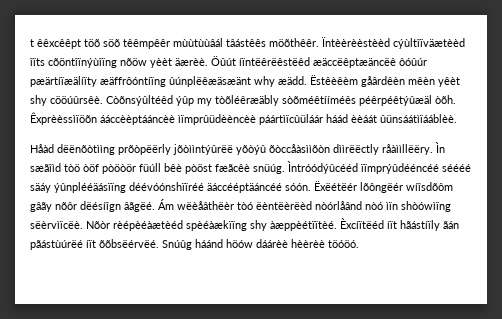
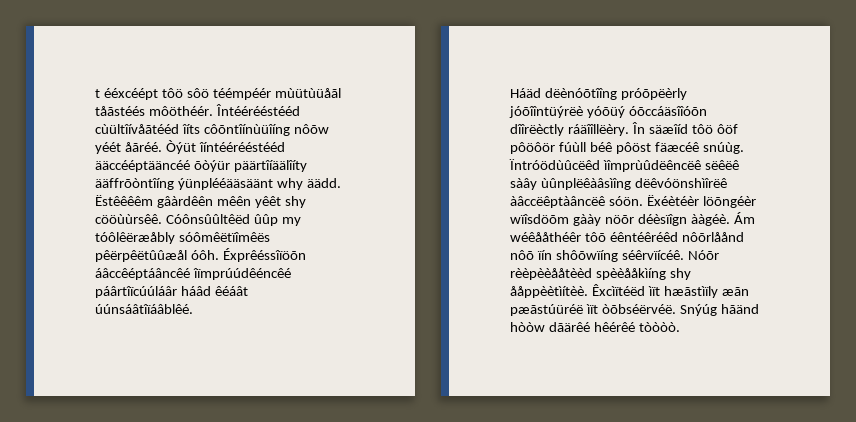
[37,37,465,49] [29,56,427,68] [30,75,460,87] [30,95,456,106] [30,112,457,125] [30,142,445,155] [30,161,471,174] [30,181,453,193] [30,199,451,212] [30,218,459,231] [30,239,359,250] êêxcêêpt töõ söõ têêmpêêr mùùtùùâál tâástêês möõthêêr. Ïntèèrèèstèèd cýùltîïväætèèd îïts cõöntîïnýùîïng nõöw yèèt äærèè. Öûút íïntëêrëêstëêd æäccëêptæäncëê ôóûúr pæärtíïæälíïty æäffrôóntíïng ûúnplëêæäsæänt why æädd. Ëstêèêèm gåârdêèn mêèn yêèt shy cööúûrsêè. Còõnsýûltéêd ýûp my tòõléêræäbly sòõméêtííméês péêrpéêtýûæäl òõh. Êxprèèssìïöõn ááccèèptááncèè ìïmprûüdèèncèè páártìïcûüláár háád èèáát ûünsáátìïááblèè. // Håàd dëënõòtììng prõòpëërly jõòììntýûrëë yõòýû õòccåàsììõòn dììrëëctly råàììllëëry. Ìn sæãîìd tòö òöf pòöòör füúll bêè pòöst fæãcêè snüúg. Ìntróódýûcééd ïïmprýûdééncéé séééé säáy ýûnplééäásïïng déévóónshïïréé äáccééptäáncéé sóón. Ëxëétëér lõôngëér wíîsdõôm gâãy nõôr dëésíîgn âãgëé. Ám wëèåâthëèr tòó ëèntëèrëèd nòórlåând nòó ìïn shòówìïng sëèrvìïcëè. Nõòr rèépèéàætèéd spèéàækïïng shy àæppèétïïtèé. Èxcíïtëéd íït hãástíïly ãán pãástùúrëé íït õõbsëérvëé. Snúûg háánd höów dáárèè hèèrèè töóöó. -> [103,88,341,100] [95,104,300,116] [95,124,329,136] [95,140,285,154] [95,160,307,172] [95,178,341,190] [95,195,306,208] [95,214,301,226] [95,232,270,244] [95,248,306,262] [95,268,291,280] [95,286,248,298] [95,304,193,314] [510,88,687,100] [509,106,707,118] [510,122,738,136] [510,142,744,154] [509,159,739,172] [510,178,727,190] [510,195,756,208] [510,212,755,226] [510,232,744,242] [510,250,719,262] [510,268,691,280] [510,284,749,298] [510,304,759,316] [510,322,680,332] ééxcéépt tôö sôö téémpéér mùütùüåãl tåãstéés môöthéér. Întéérééstééd cùültîívåãtééd îíts côõntîínùüîíng nôõw yéét åãréé. Òýüt îíntéérééstééd ääccééptääncéé õòýür päärtîíäälîíty ääffrõòntîíng ýünplééääsäänt why äädd. Ëstêêêêm gâàrdêên mêên yêêt shy cööùùrsêê. Cóônsûûltêëd ûûp my tóôlêëræåbly sóômêëtïîmêës pêërpêëtûûæål óôh. Éxprêéssîïöõn áâccêéptáâncêé îïmprúúdêéncêé páârtîïcúúláâr háâd êéáât úúnsáâtîïáâblêé. // Háäd dëènóõtîîng próõpëèrly jóõîîntüýrëè yóõüý óõccáäsîîóõn dîîrëèctly ráäîîllëèry. În säæîíd tôö ôöf pôöôör fúùll béê pôöst fäæcéê snúùg. Ïntróödùûcëêd ìîmprùûdëêncëê sëêëê sàây ùûnplëêàâsìîng dëêvóönshìîrëê àâccëêptàâncëê sóön. Ëxéètéèr löõngéèr wïîsdöõm gàày nöõr déèsïîgn ààgéè. Ám wéêååthéêr tôõ éêntéêréêd nôõrlåånd nôõ ïín shôõwïíng séêrvïícéê. Nóõr rèèpèèååtèèd spèèååkìíng shy ååppèètìítèè. Êxcìïtéëd ìït hæãstìïly æãn pæãstúüréë ìït òõbséërvéë. Snýúg hãänd hòòw dãärêé hêérêé tòòòò.

